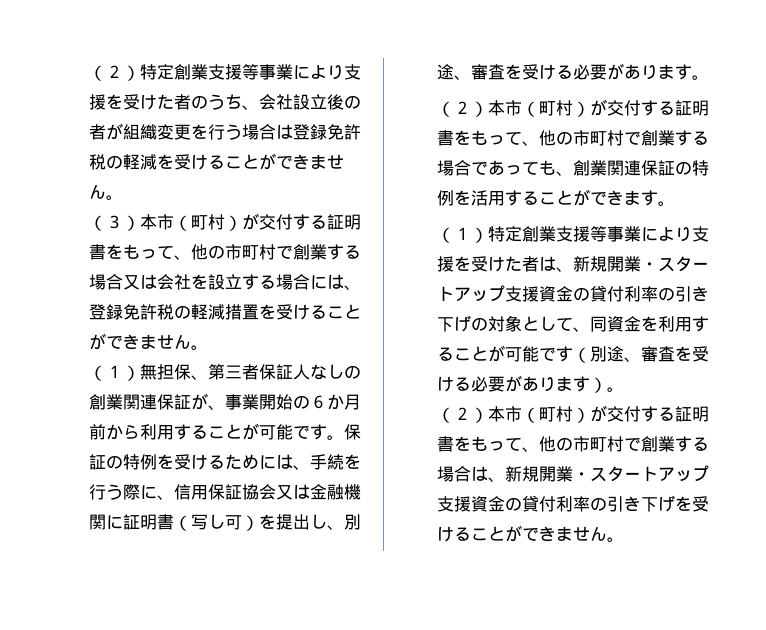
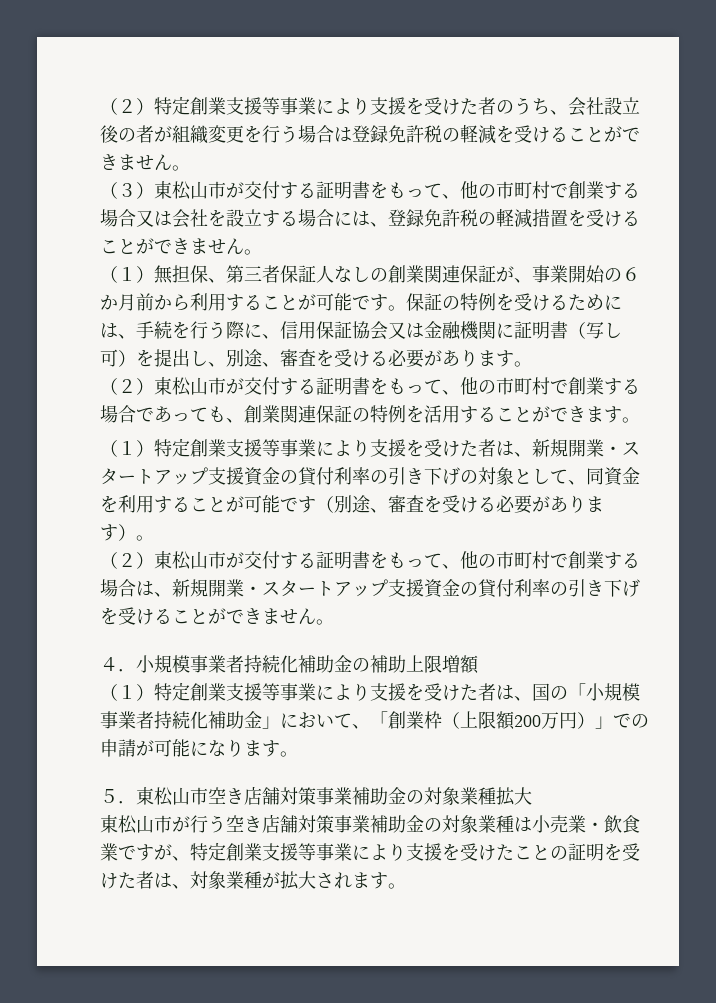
[139,214,242,231] 本市（町村） -> [153,181,226,200] 東松山市
[487,100,590,117] 本市（町村） -> [153,377,226,396] 東松山市
[487,406,590,423] 本市（町村） -> [153,551,226,570] 東松山市
(624, 539) none -> [99,655,479,674] [99,682,640,701] [99,711,649,730] [99,739,298,757] [99,786,532,806] [99,814,640,834] [99,842,640,861] [99,871,406,890] // ４．小規模事業者持続化補助金の補助上限増額 // （１）特定創業支援等事業により支援を受けた者は、国の「小規模事業者持続化補助金」において、「創業枠（上限額200万円）」での申請が可能になります。 // ５．東松山市空き店舗対策事業補助金の対象業種拡大 // 東松山市が行う空き店舗対策事業補助金の対象業種は小売業・飲食業ですが、特定創業支援等事業により支援を受けたことの証明を受けた者は、対象業種が拡大されます。

